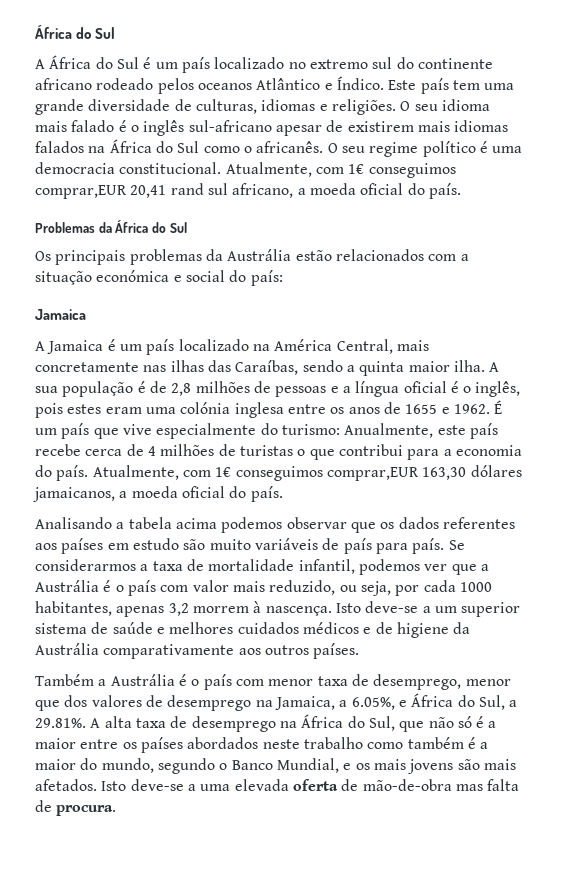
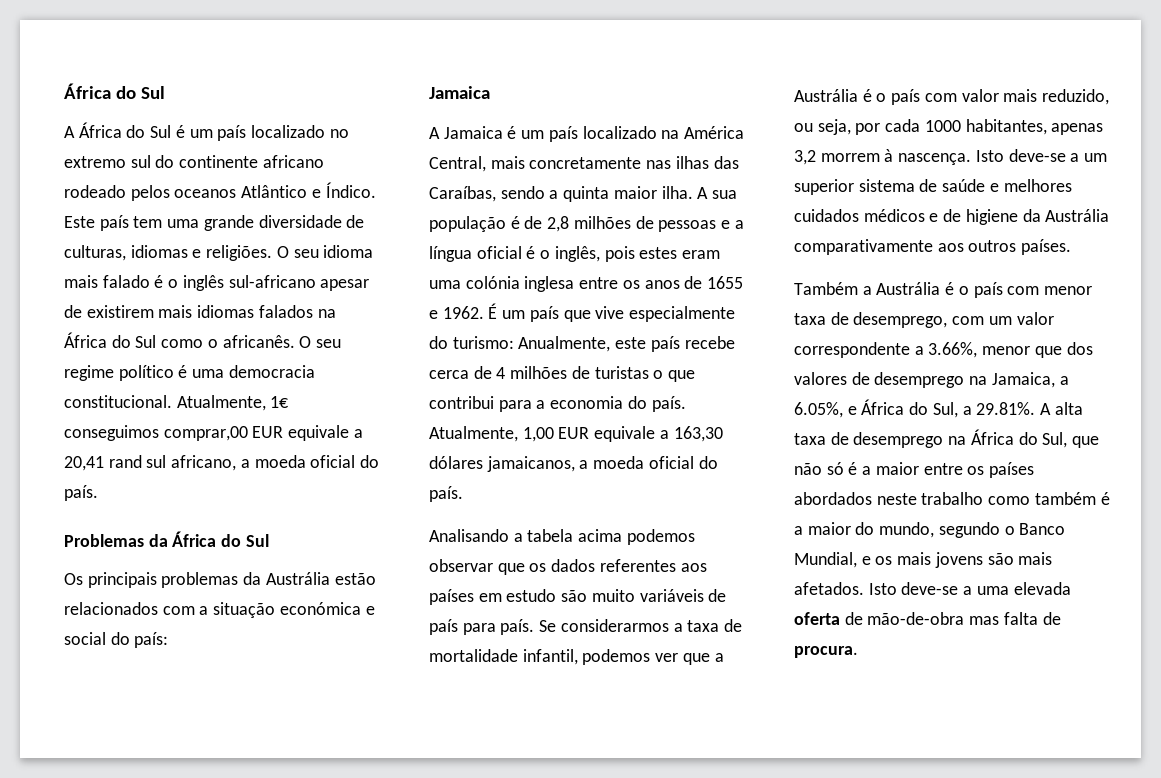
[315,163,456,178] [35,185,127,199] com 1€ conseguimos comprar,EUR -> [270,396,289,408] [64,425,363,441] 1€ conseguimos comprar,00 EUR equivale a
[182,466,419,481] com 1€ conseguimos comprar,EUR -> [522,426,669,442] 1,00 EUR equivale a
(462, 682) none -> [952,312,1054,325] [794,342,978,358] com um valor correspondente a 3.66%,

